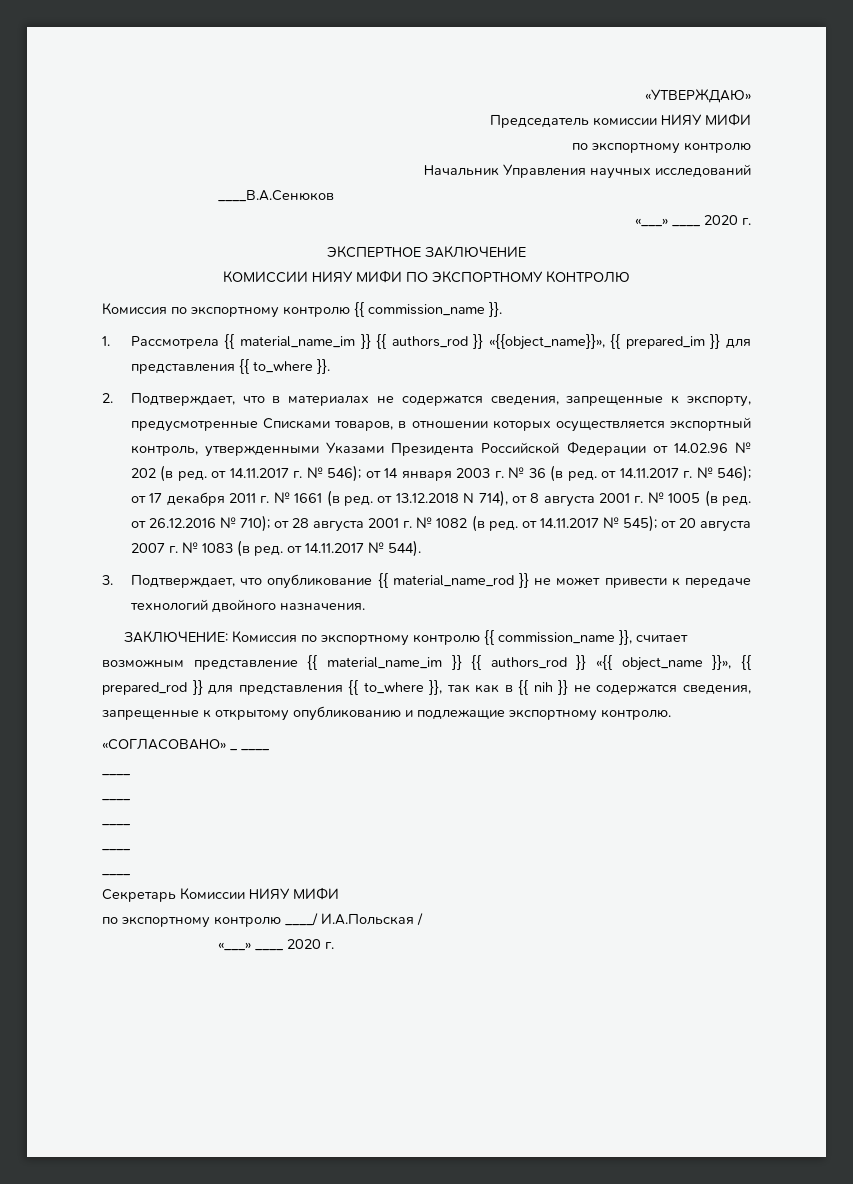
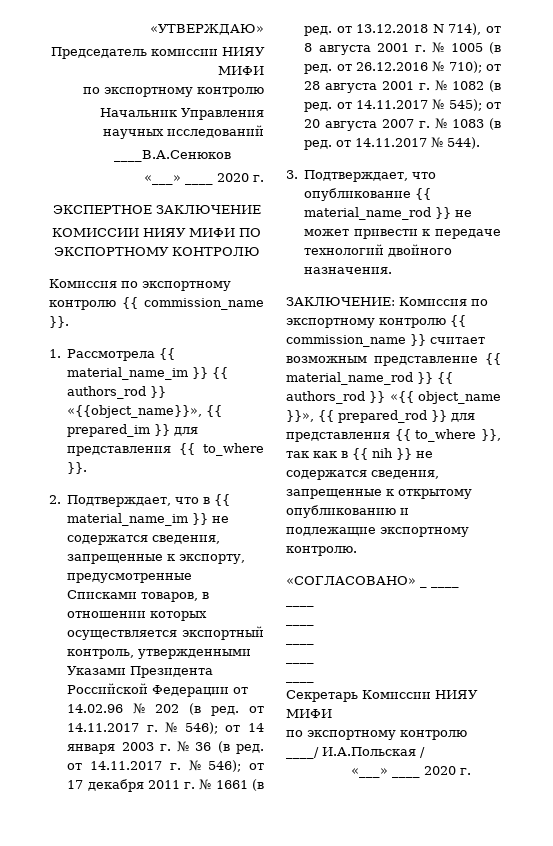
[288,396,370,406] материалах -> [214,494,231,506] [67,513,209,526] {{ material_name_im }}
[618,630,632,645] }}, -> [410,334,426,346] }}
[326,657,442,669] material_name_im -> [286,372,413,385] material_name_rod

